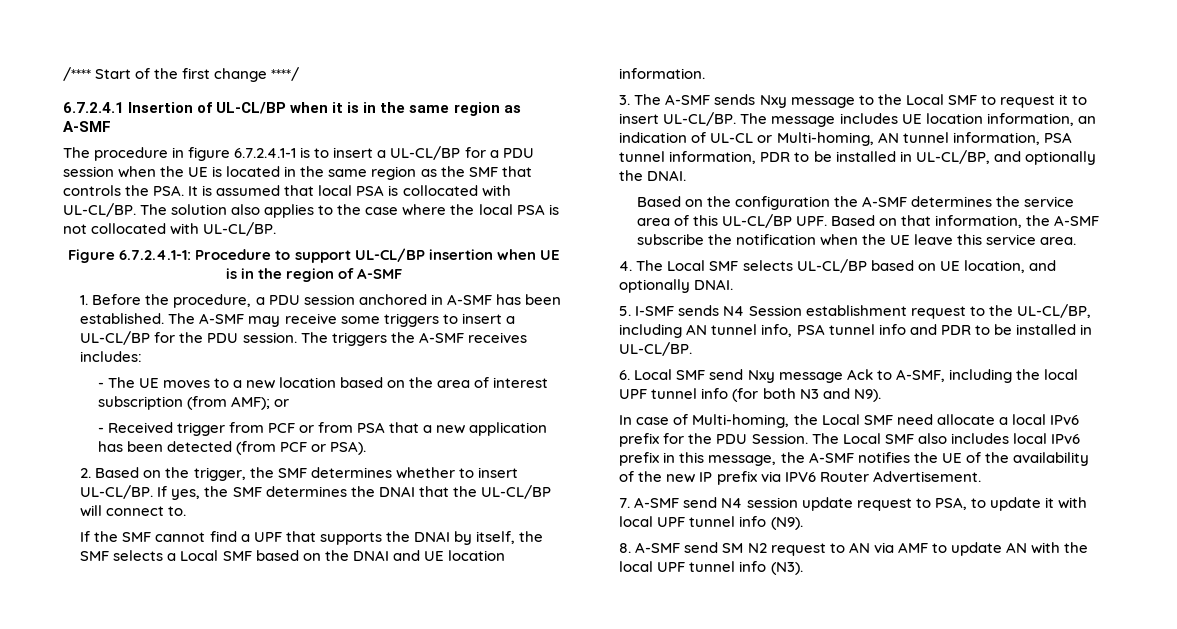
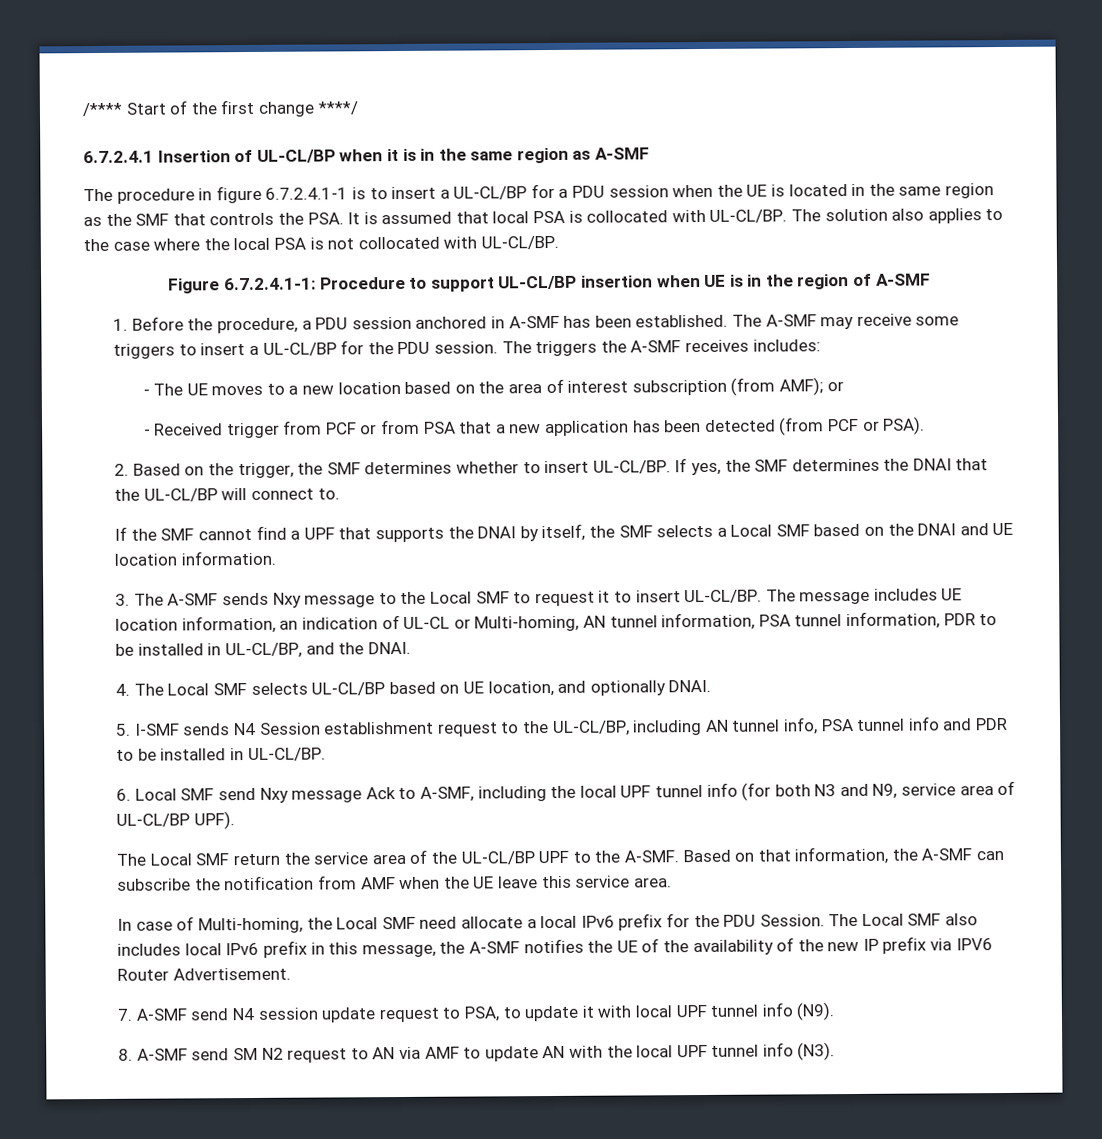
[1024,151,1096,165] optionally -> (335, 648) none
[636,196,1075,210] [636,214,1100,228] [636,234,1077,246] // Based on the configuration the A-SMF determines the service area of this UL-CL/BP UPF. Based on that information, the A-SMF subscribe the notification when the UE leave this service area. -> (411, 648) none
[853,389,881,402] N9). -> [872,780,1016,799] [116,811,235,830] [116,846,1005,866] [117,875,672,891] N9, service area of UL-CL/BP UPF). // The Local SMF return the service area of the UL-CL/BP UPF to the A-SMF. Based on that information, the A-SMF can subscribe the notification from AMF when the UE leave this service area.

